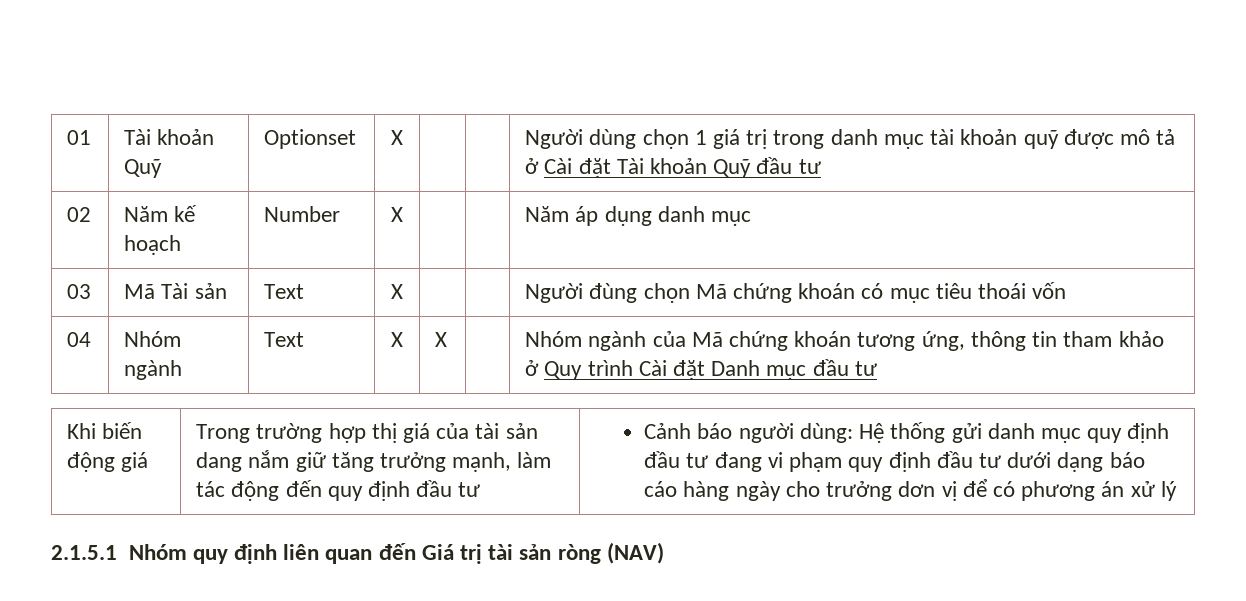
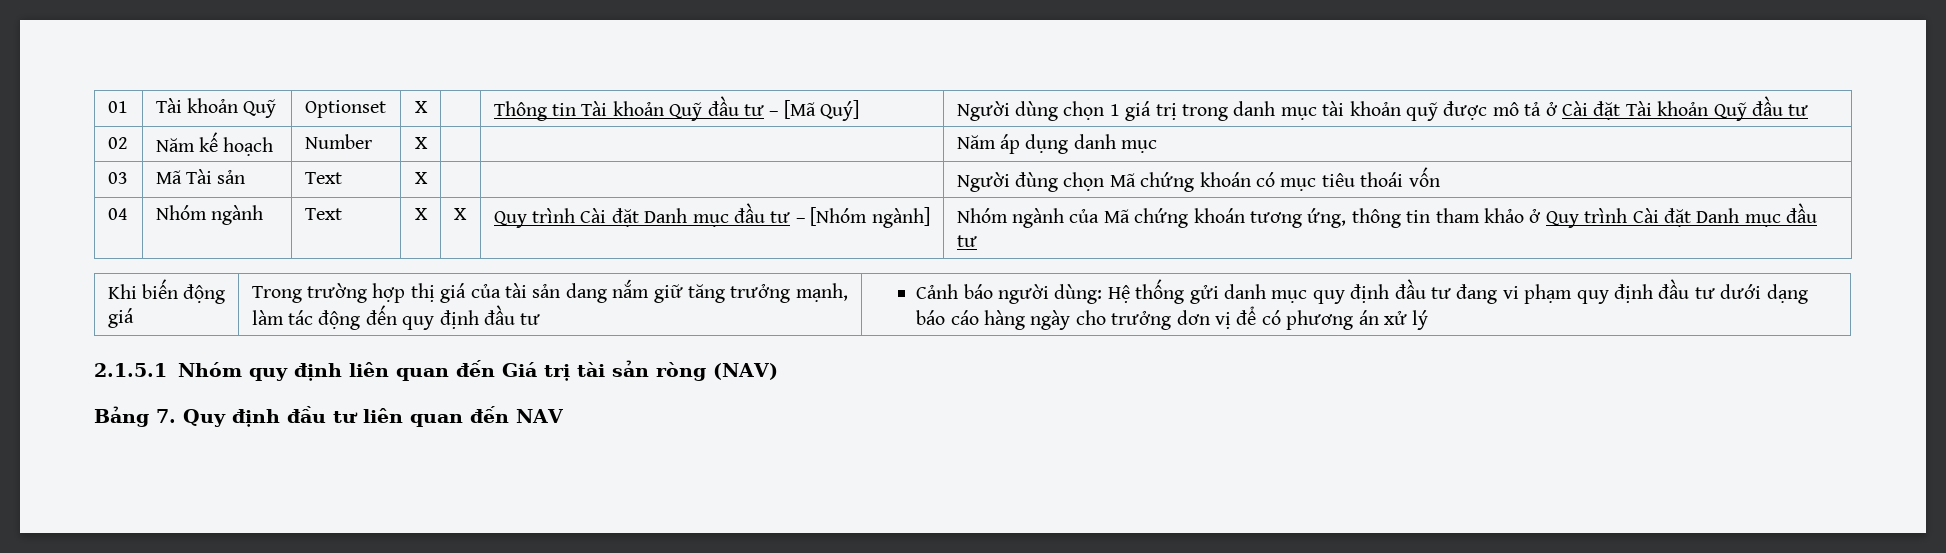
(403, 137) none -> [493,96,860,121] Thông tin Tài khoản Quỹ đầu tư – [Mã Quý]
(448, 339) none -> [493,203,930,228] Quy trình Cài đặt Danh mục đầu tư – [Nhóm ngành]
(664, 553) none -> [94,406,564,427] // Bảng 7. Quy định đầu tư liên quan đến NAV

